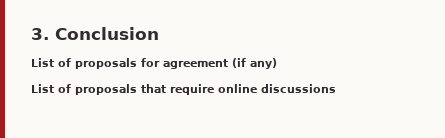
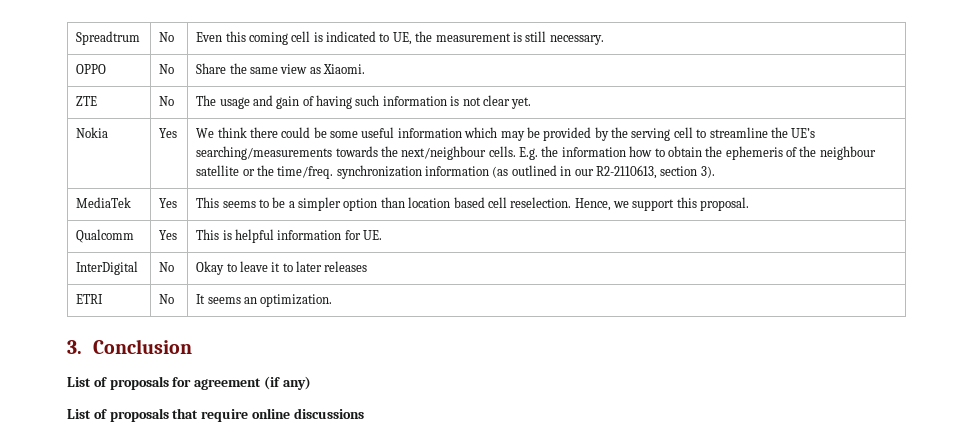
(31, 34) none -> [76,31,141,45] [159,32,175,42] [196,31,604,45] [76,64,107,74] [159,64,175,74] [196,63,366,74] [76,96,98,106] [159,96,175,106] [196,95,532,109] [76,127,109,138] [159,128,178,138] [196,127,816,141] [196,146,876,160] [196,165,715,179] [76,197,132,208] [159,198,178,208] [196,197,750,211] [76,229,135,243] [159,230,178,240] [196,229,383,243] [76,261,139,275] [159,262,175,272] [196,261,368,275] [76,294,104,304] [159,294,175,304] [196,294,333,307] Spreadtrum | No | Even this coming cell is indicated to UE, the measurement is still necessary. // OPPO | No | Share the same view as Xiaomi. // ZTE | No | The usage and gain of having such information is not clear yet. // Nokia | Yes | We think there could be some useful information which may be provided by the serving cell to streamline the UE’s searching/measurements towards the next/neighbour cells. E.g. the information how to obtain the ephemeris of the neighbour satellite or the time/freq. synchronization information (as outlined in our R2-2110613, section 3). // MediaTek | Yes | This seems to be a simpler option than location based cell reselection. Hence, we support this proposal. // Qualcomm | Yes | This is helpful information for UE. // InterDigital | No | Okay to leave it to later releases // ETRI | No | It seems an optimization. //

